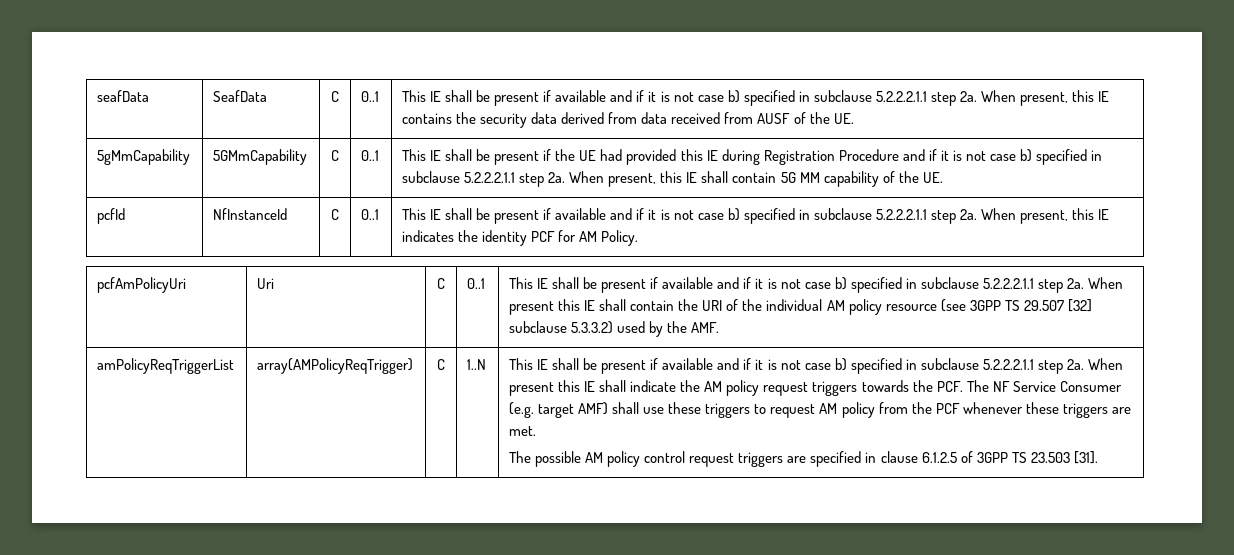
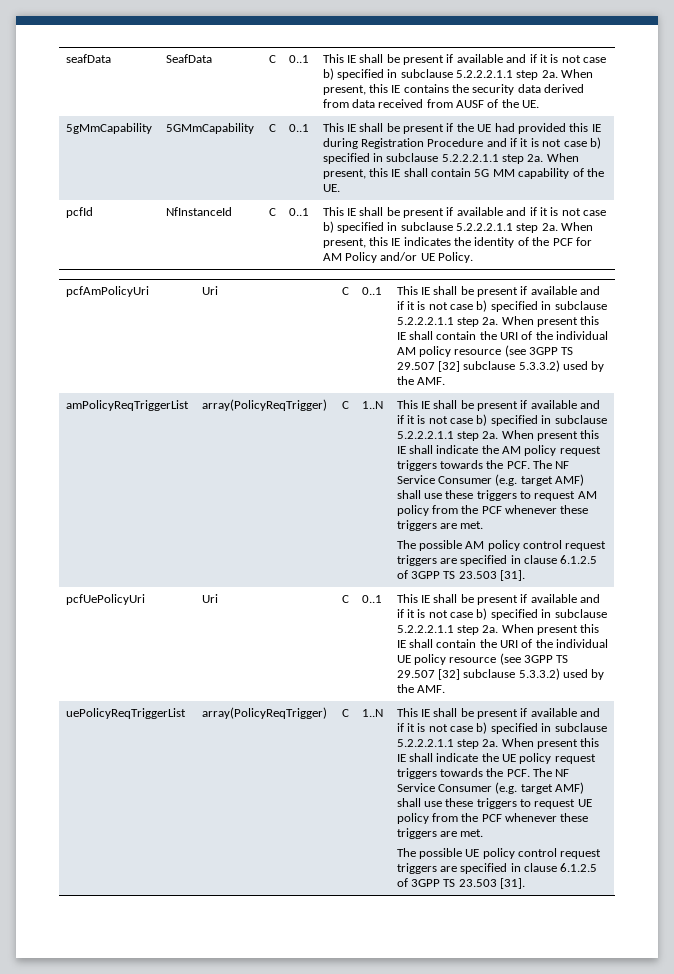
(528, 238) none -> [517,237,550,246] of the
(598, 236) none -> [344,252,435,263] Policy and/or UE
[257,358,414,374] array(AMPolicyReqTrigger) -> [201,399,327,411] array(PolicyReqTrigger)
(1098, 457) none -> [65,594,145,605] [201,594,218,603] [341,595,349,603] [361,595,382,603] [396,594,601,605] [396,608,607,620] [396,624,600,635] [396,639,609,648] [396,653,569,665] [396,668,605,680] [396,684,445,693] [65,708,186,719] [201,707,327,719] [341,709,349,717] [361,709,383,717] [396,708,601,719] [396,722,607,734] [396,738,600,749] [396,753,596,764] [396,768,570,779] [396,782,585,794] [396,798,592,809] [396,813,589,824] [396,828,484,839] [396,848,602,859] [396,863,598,874] [396,878,526,889] // pcfUePolicyUri | Uri | C | 0..1 | This IE shall be present if available and if it is not case b) specified in subclause 5.2.2.2.1.1 step 2a. When present this IE shall contain the URI of the individual UE policy resource (see 3GPP TS 29.507 [32] subclause 5.3.3.2) used by the AMF. // uePolicyReqTriggerList | array(PolicyReqTrigger) | C | 1..N | This IE shall be present if available and if it is not case b) specified in subclause 5.2.2.2.1.1 step 2a. When present this IE shall indicate the UE policy request triggers towards the PCF. The NF Service Consumer (e.g. target AMF) shall use these triggers to request UE policy from the PCF whenever these triggers are met. // The possible UE policy control request triggers are specified in clause 6.1.2.5 of 3GPP TS 23.503 [31].

